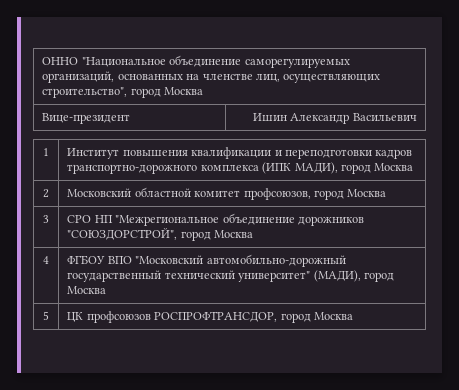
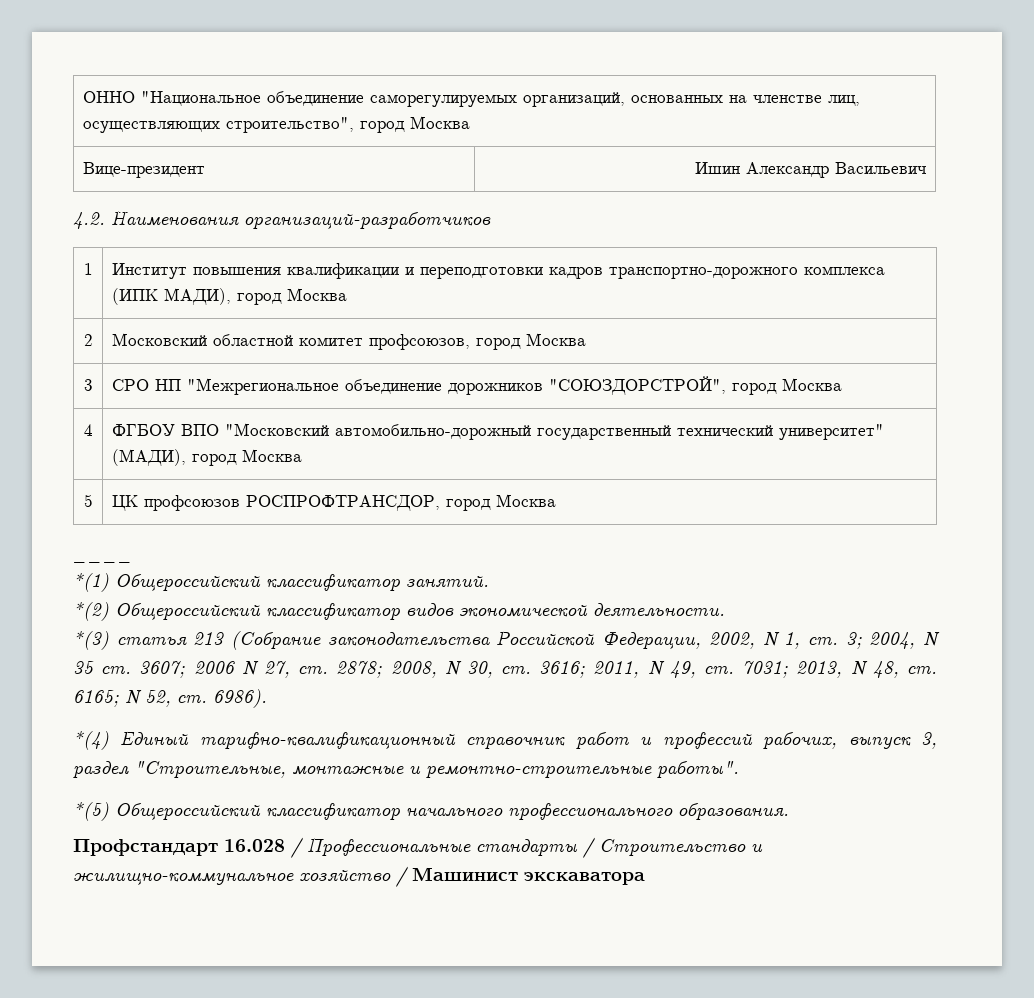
(417, 117) none -> [73,210,491,230] // 4.2. Наименования организаций-разработчиков
(353, 316) none -> [73,558,133,563] [73,573,489,592] [73,602,725,621] [73,631,941,650] [73,661,937,678] [73,689,267,708] [73,731,938,750] [73,761,739,779] [73,802,789,821] [73,837,763,858] [73,866,645,887] // ____ // *(1) Общероссийский классификатор занятий. // *(2) Общероссийский классификатор видов экономической деятельности. // *(3) статья 213 (Собрание законодательства Российской Федерации, 2002, N 1, ст. 3; 2004, N 35 ст. 3607; 2006 N 27, ст. 2878; 2008, N 30, ст. 3616; 2011, N 49, ст. 7031; 2013, N 48, ст. 6165; N 52, ст. 6986). // *(4) Единый тарифно-квалификационный справочник работ и профессий рабочих, выпуск 3, раздел "Строительные, монтажные и ремонтно-строительные работы". // *(5) Общероссийский классификатор начального профессионального образования. // Профстандарт 16.028 / Профессиональные стандарты / Строительство и жилищно-коммунальное хозяйство / Машинист экскаватора

